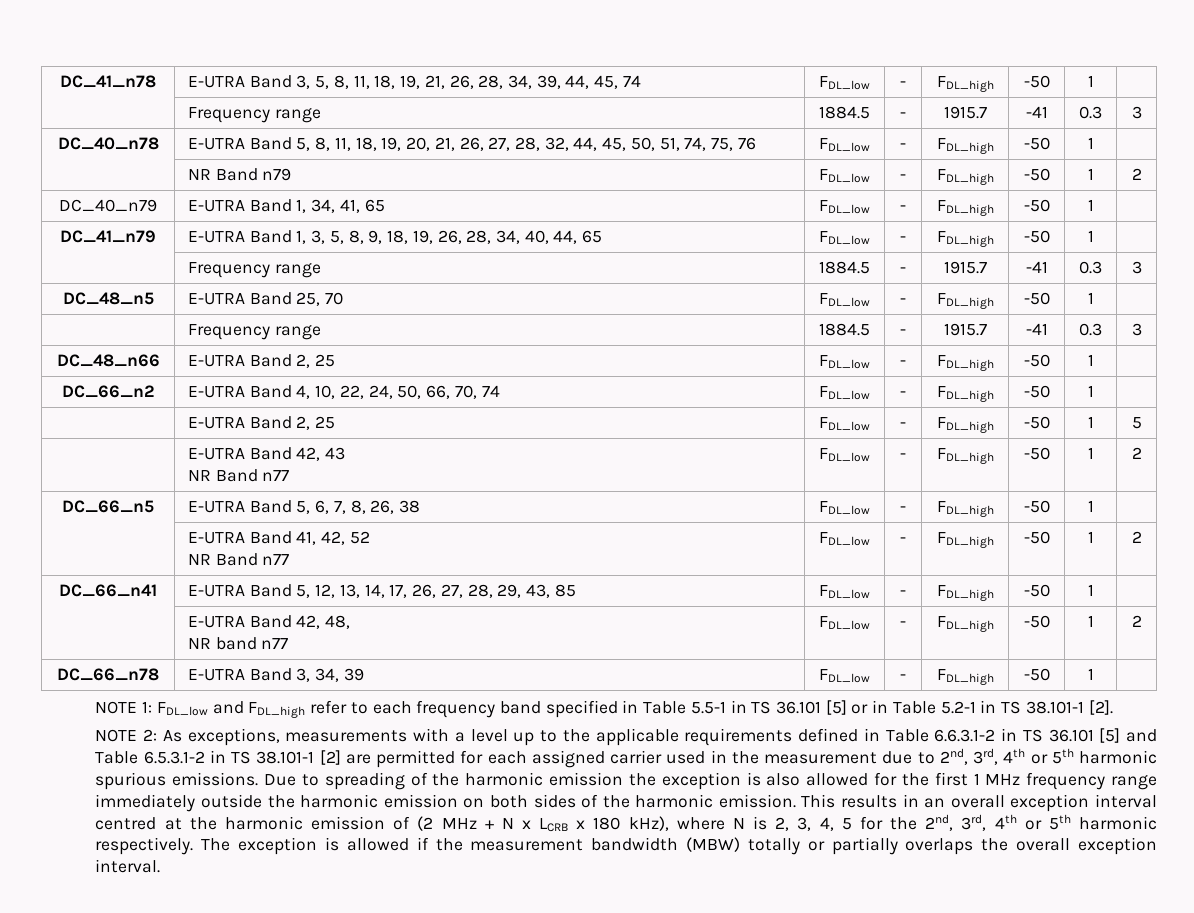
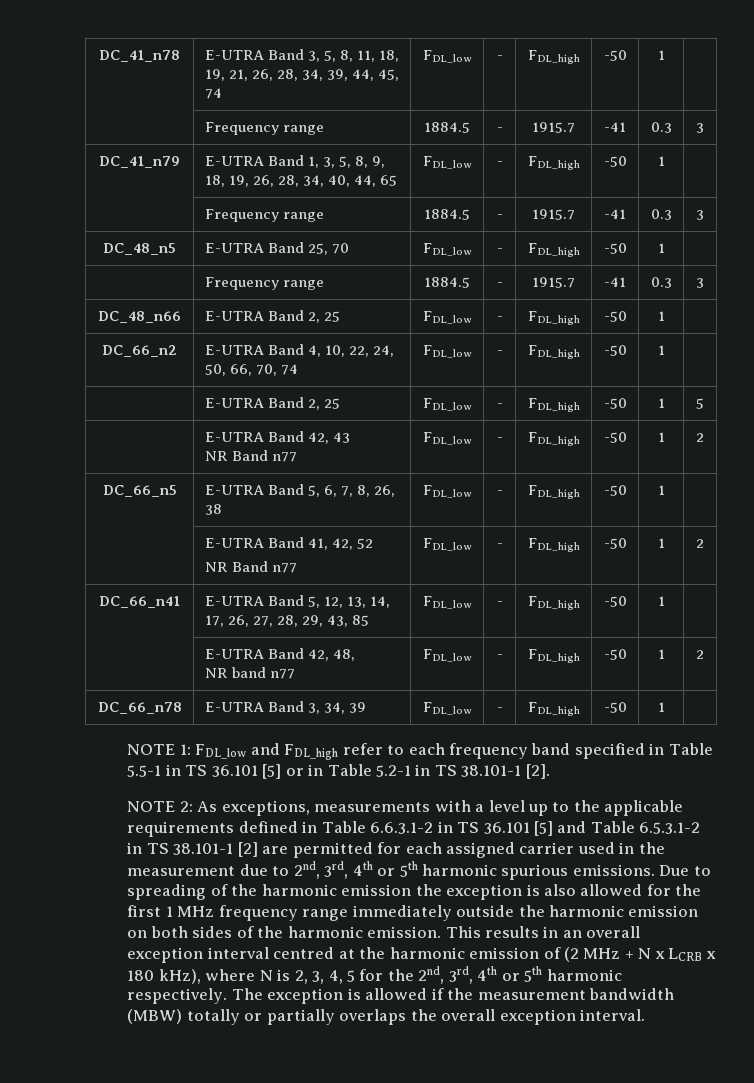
[57,137,159,150] [187,137,756,151] [819,138,870,152] [900,143,906,149] [936,138,994,154] [1023,137,1050,150] [1087,137,1094,149] [187,168,292,181] [819,169,870,183] [900,174,906,180] [936,169,994,185] [1023,168,1050,181] [1087,168,1094,180] [1131,168,1142,180] [59,199,157,212] [187,199,385,213] [819,200,870,214] [900,205,906,211] [936,200,994,216] [1023,199,1050,212] [1087,199,1094,211] // DC_40_n78 | E-UTRA Band 5, 8, 11, 18, 19, 20, 21, 26, 27, 28, 32, 44, 45, 50, 51, 74, 75, 76 | FDL_low | - | FDL_high | -50 | 1 | // | NR Band n79 | FDL_low | - | FDL_high | -50 | 1 | 2 // DC_40_n79 | E-UTRA Band 1, 34, 41, 65 | FDL_low | - | FDL_high | -50 | 1 | -> (704, 128) none

